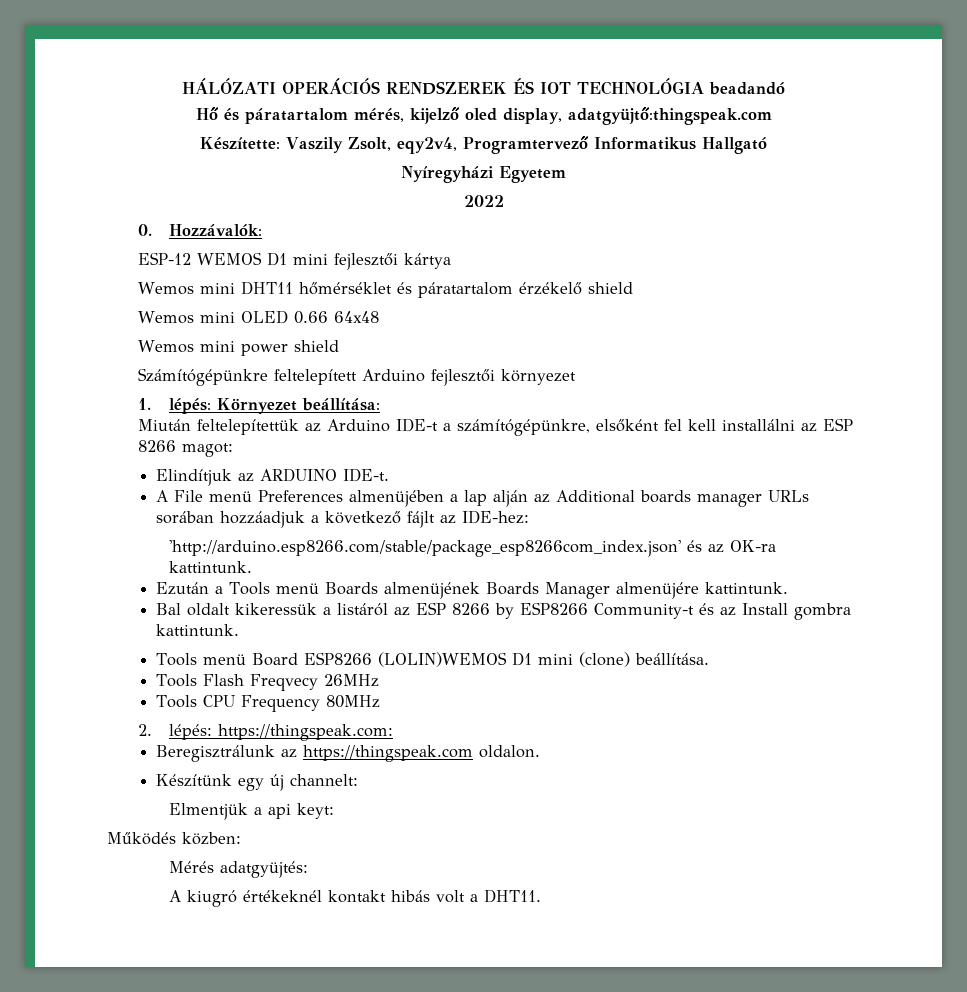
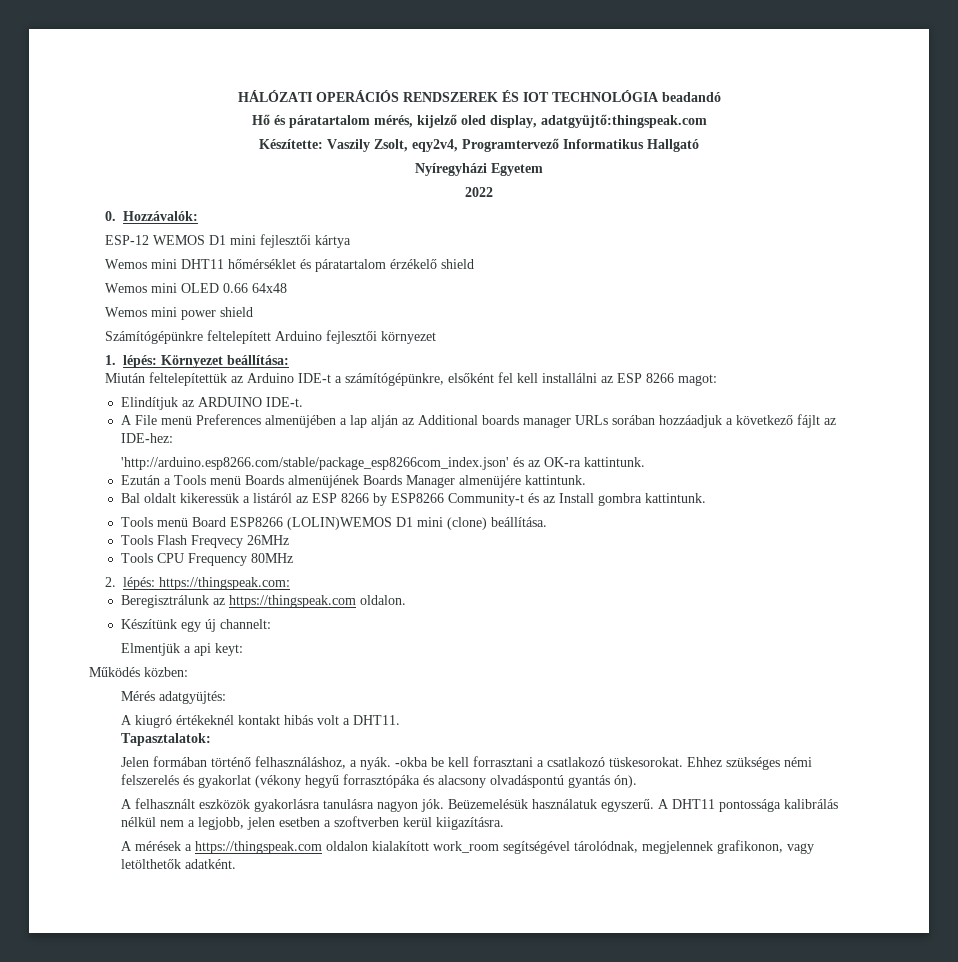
(541, 896) none -> [121,733,212,746] [121,756,813,770] [121,774,638,788] [121,798,839,812] [121,816,505,830] [121,840,815,854] [121,859,237,869] // Tapasztalatok: // Jelen formában történő felhasználáshoz, a nyák. -okba be kell forrasztani a csatlakozó tüskesorokat. Ehhez szükséges némi felszerelés és gyakorlat (vékony hegyű forrasztópáka és alacsony olvadáspontú gyantás ón). // A felhasznált eszközök gyakorlásra tanulásra nagyon jók. Beüzemelésük használatuk egyszerű. A DHT11 pontossága kalibrálás nélkül nem a legjobb, jelen esetben a szoftverben kerül kiigazításra. // A mérések a https://thingspeak.com oldalon kialakított work_room segítségével tárolódnak, megjelennek grafikonon, vagy letölthetők adatként.

